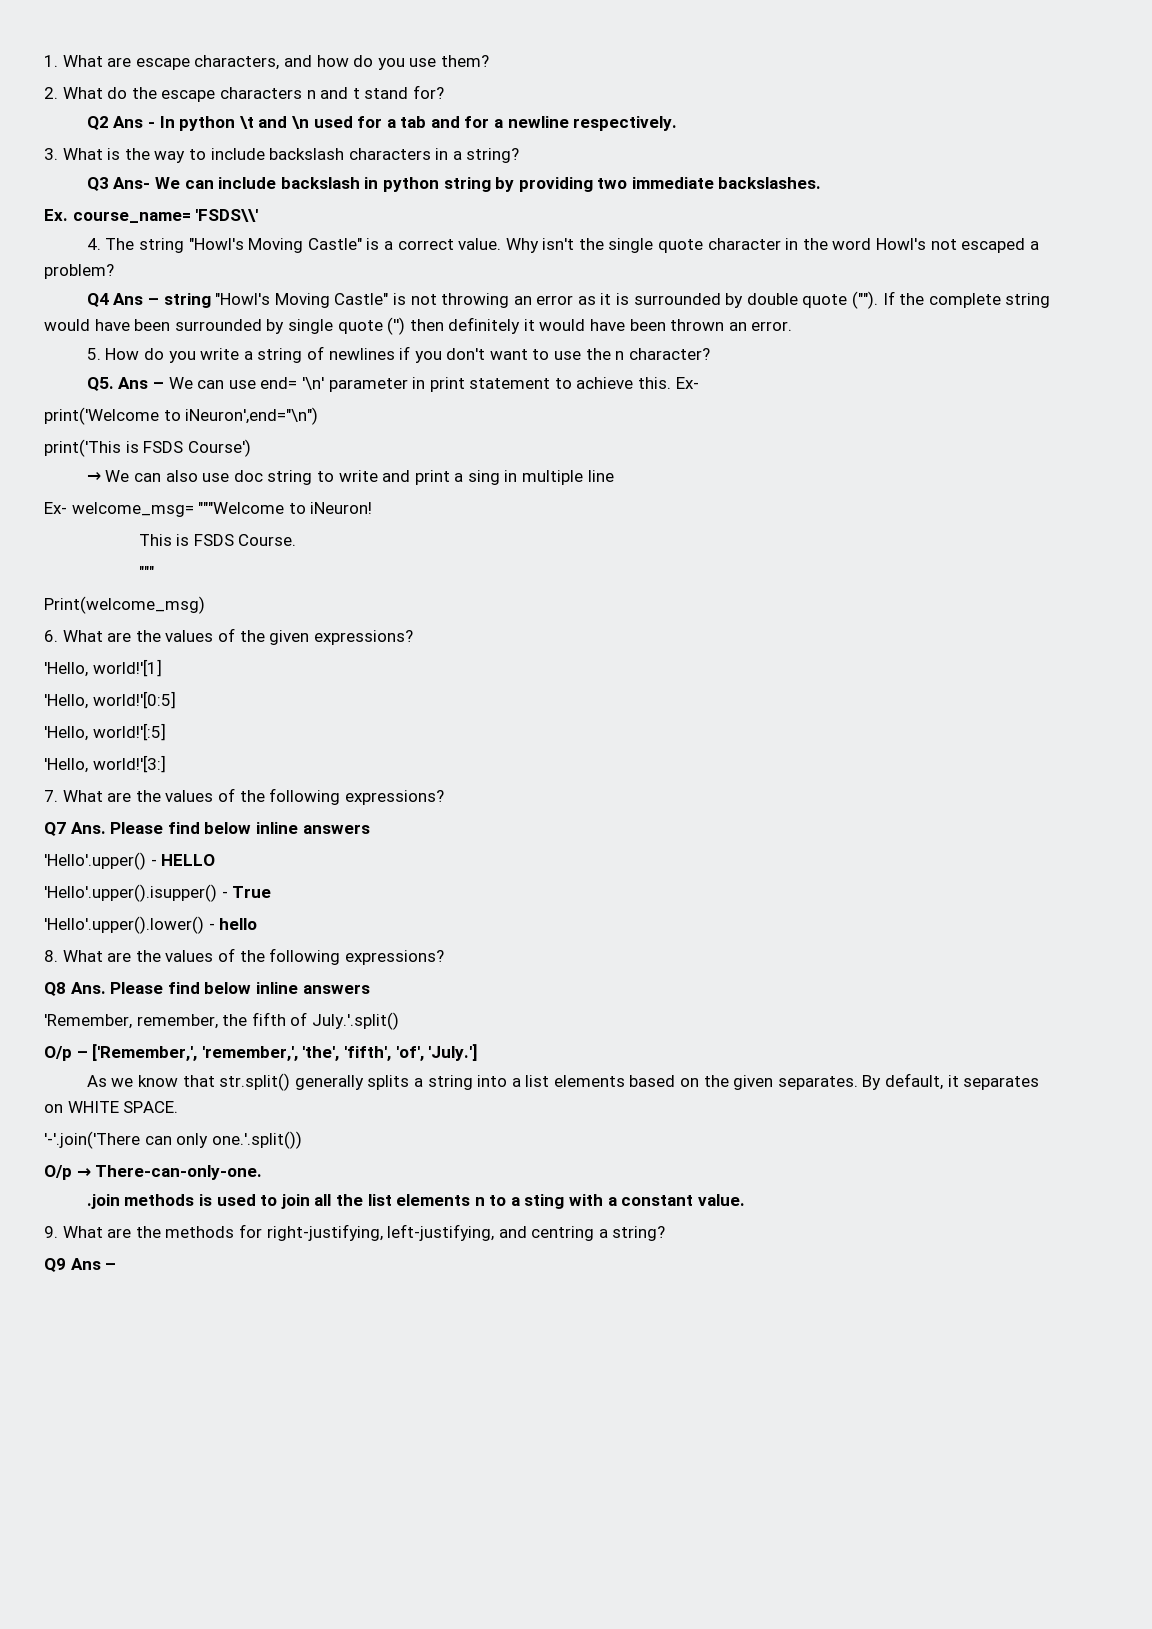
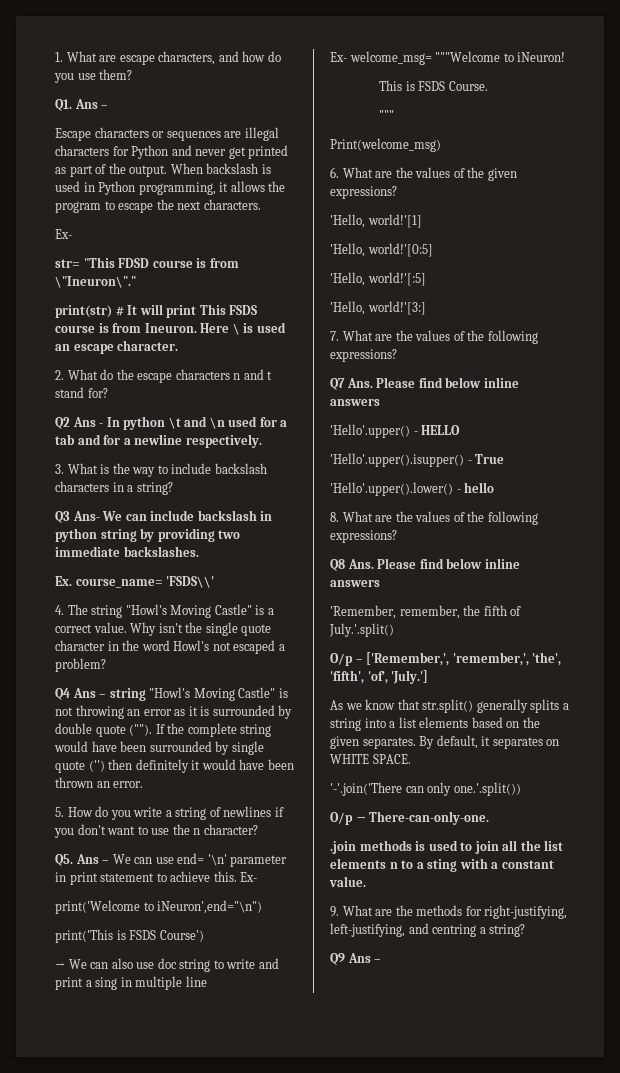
(489, 61) none -> [55,99,109,111] [55,127,279,141] [55,145,289,159] [55,163,271,177] [55,181,286,195] [55,199,261,213] [55,229,72,239] [55,257,239,268] [55,276,136,288] [55,304,258,318] [55,322,286,335] [55,340,179,354] // Q1. Ans – // Escape characters or sequences are illegal characters for Python and never get printed as part of the output. When backslash is used in Python programming, it allows the program to escape the next characters. // Ex- // str= "This FDSD course is from \"Ineuron\"." // print(str) # It will print This FSDS course is from Ineuron. Here \ is used an escape character.

